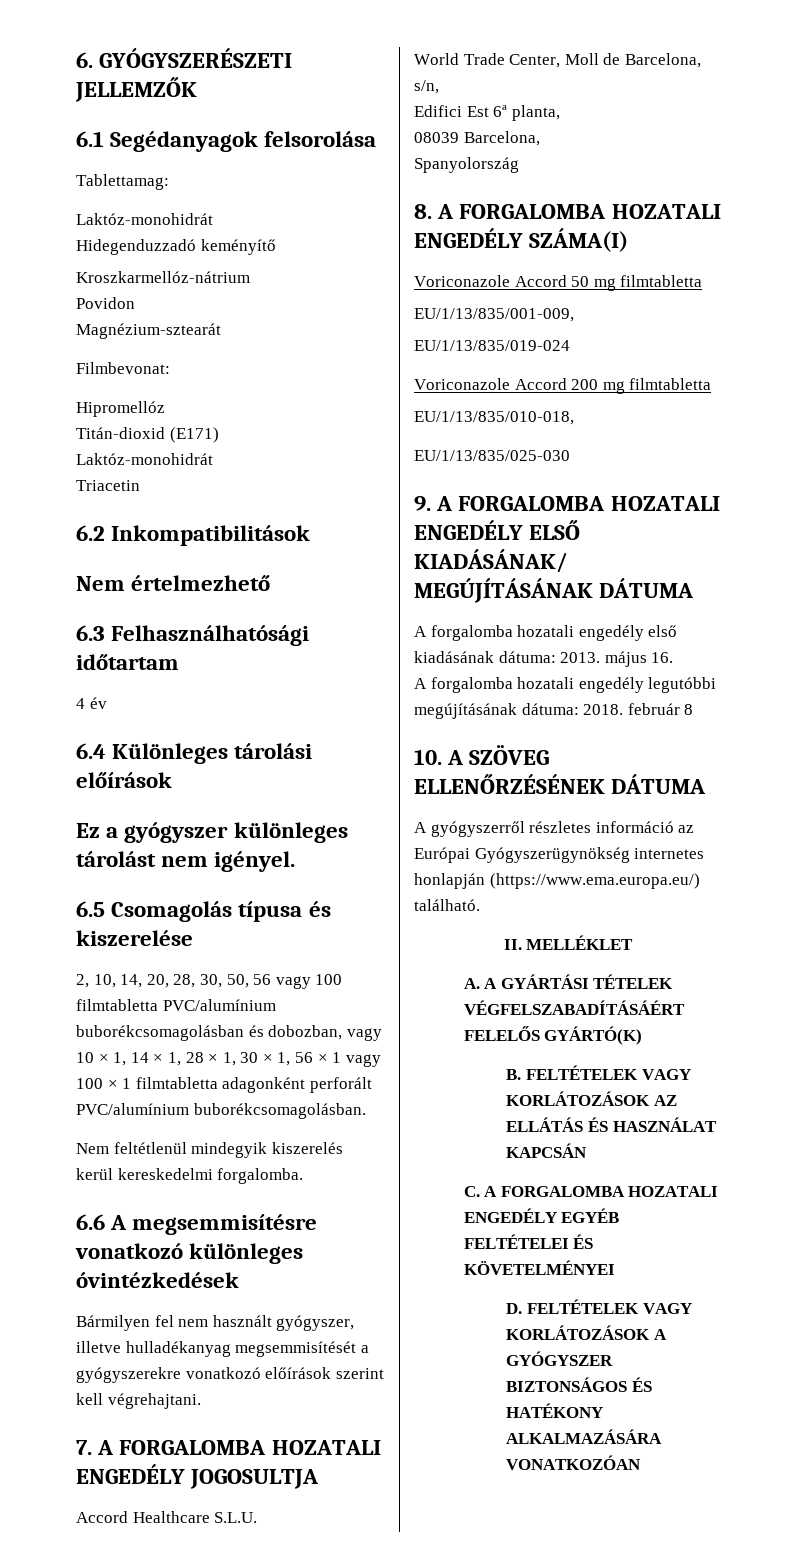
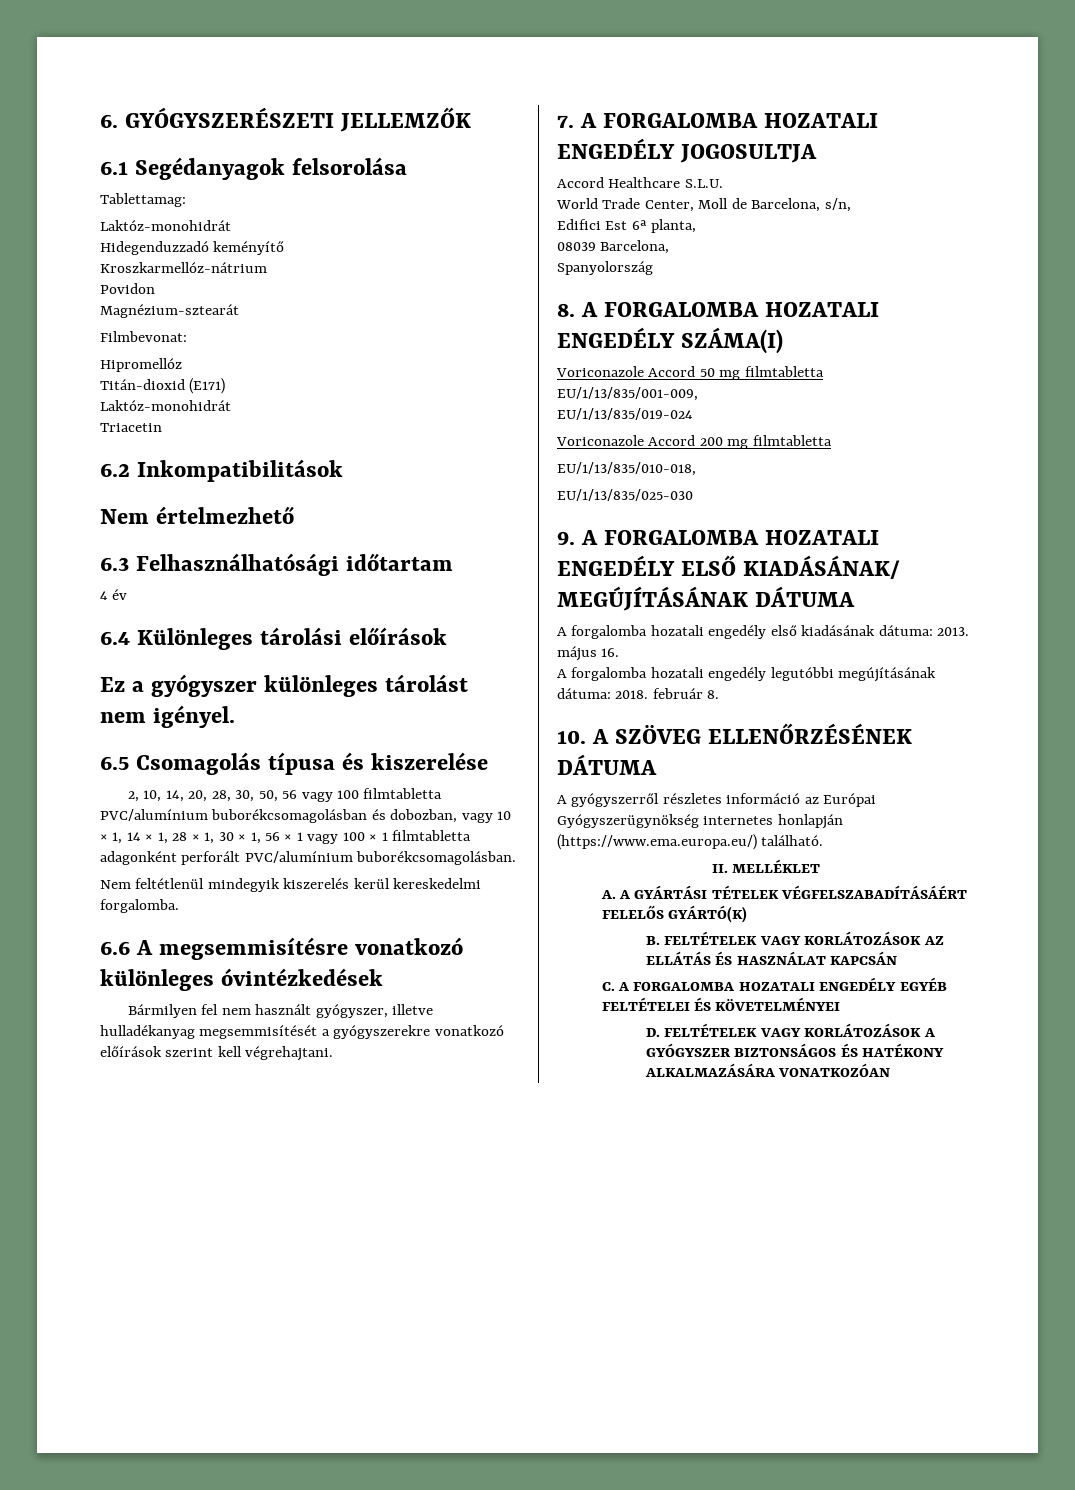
[684,704,694,715] 8 -> [707,690,720,699] 8.

